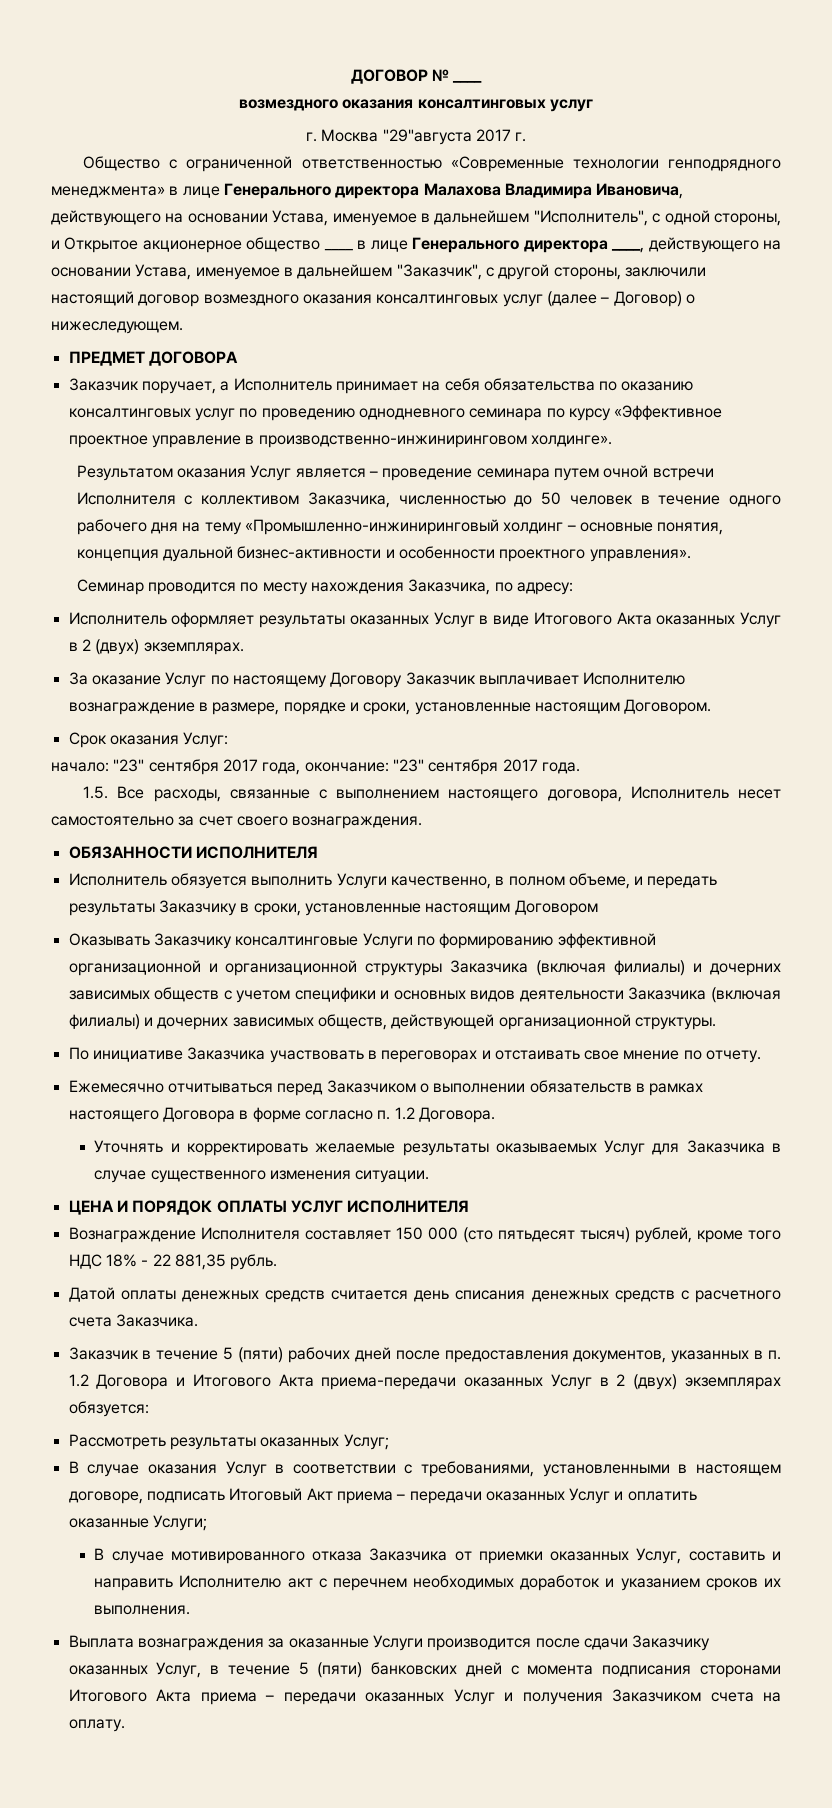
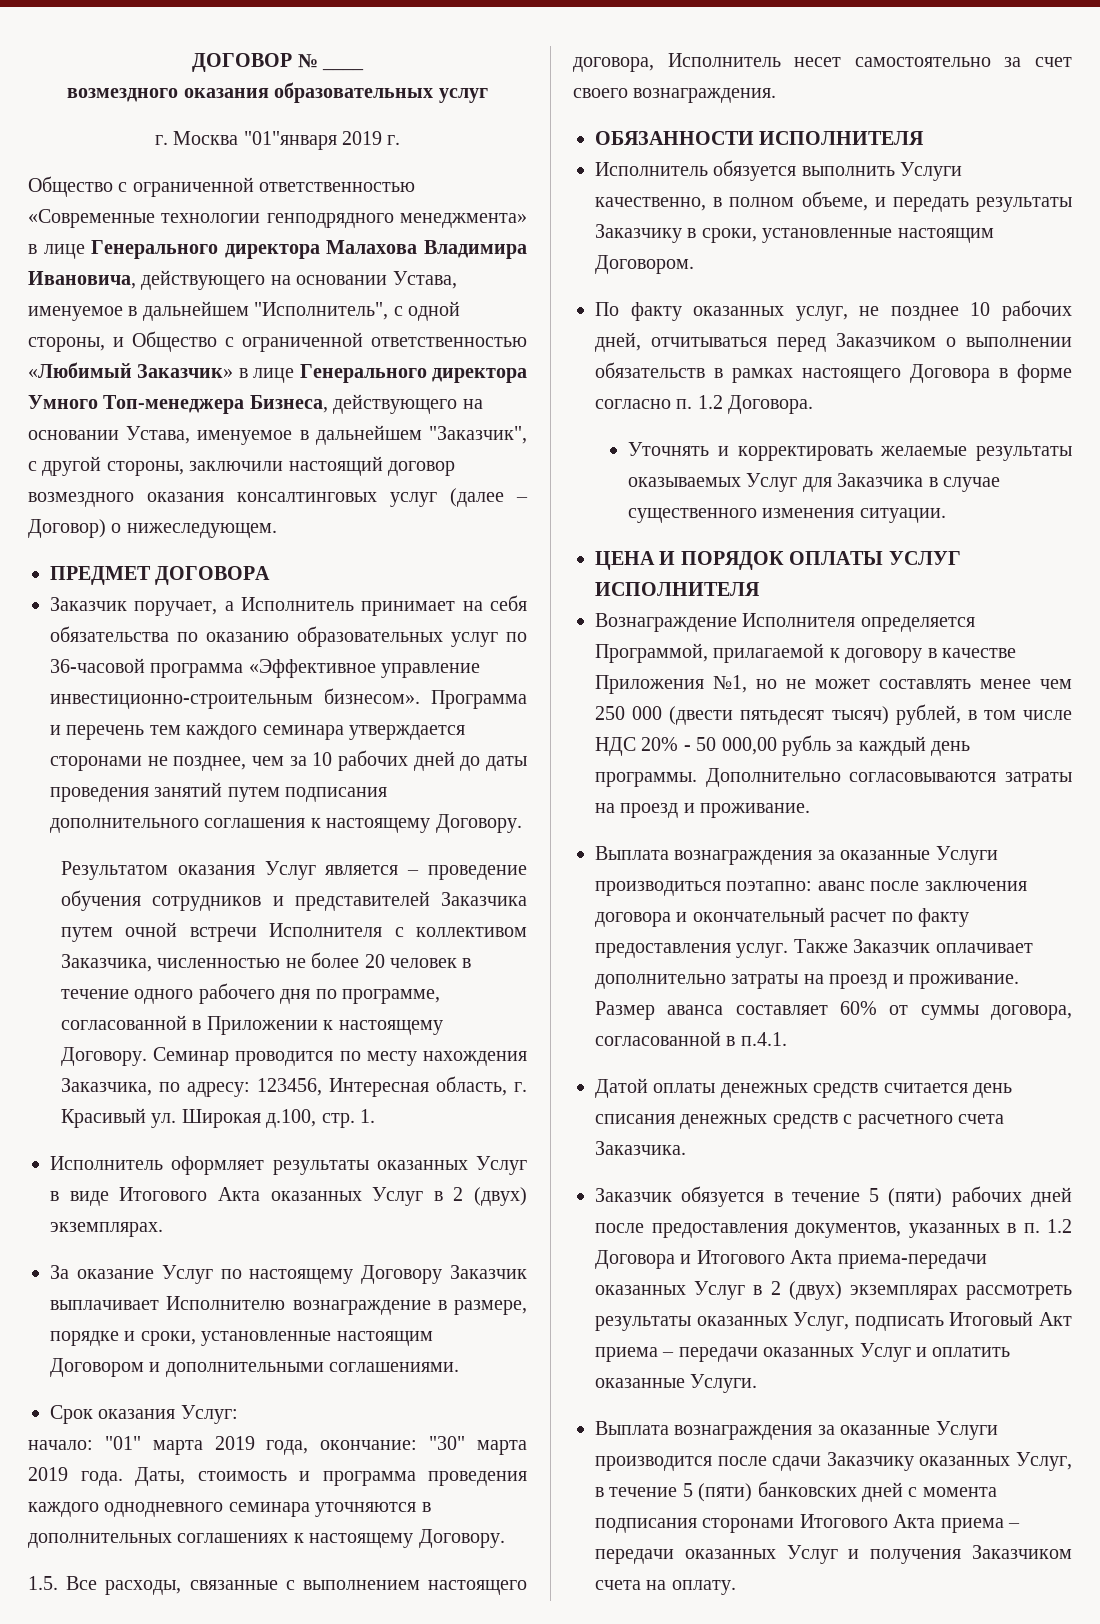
[417,99,546,109] консалтинговых -> [274,82,434,103] образовательных
[382,129,511,145] "29"августа 2017 -> [243,131,382,150] "01"января 2019
[64,237,353,253] [357,237,645,253] Открытое акционерное общество ____ в лице Генерального директора ____, -> [132,331,527,352] [28,362,527,383] [28,395,328,414] Общество с ограниченной ответственностью «Любимый Заказчик» в лице Генерального директора Умного Топ-менеджера Бизнеса,
[68,408,191,418] консалтинговых -> [297,626,443,647] образовательных
[261,405,723,421] [68,435,612,448] проведению однодневного семинара по курсу «Эффективное проектное управление в производственно-инжиниринговом холдинге». -> [50,658,481,678] [50,688,527,709] [50,725,465,740] [50,750,527,771] [50,782,388,802] [50,814,522,833] 36-часовой программа «Эффективное управление инвестиционно-строительным бизнесом». Программа и перечень тем каждого семинара утверждается сторонами не позднее, чем за 10 рабочих дней до даты проведения занятий путем подписания дополнительного соглашения к настоящему Договору.
[476,468,550,481] семинара -> [61,890,527,911] обучения сотрудников и представителей Заказчика
[514,492,562,507] до 50 -> [285,952,385,968] не более 20
[182,519,724,535] [76,546,691,562] на тему «Промышленно-инжиниринговый холдинг – основные понятия, концепция дуальной бизнес-активности и особенности проектного управления». // -> [315,989,441,1004] [61,1015,443,1035] [61,1047,148,1066] по программе, согласованной в Приложении к настоящему Договору.
(573, 588) none -> [257,1076,527,1097] [61,1108,376,1128] 123456, Интересная область, г. Красивый ул. Широкая д.100, стр. 1.
[624,699,712,715] Договором. -> [50,1358,460,1377] Договором и дополнительными соглашениями.
[113,759,580,775] "23" сентября 2017 года, окончание: "23" сентября 2017 года. -> [104,1436,527,1455] [28,1467,527,1486] [28,1502,431,1517] [28,1529,505,1548] "01" марта 2019 года, окончание: "30" марта 2019 года. Даты, стоимость и программа проведения каждого однодневного семинара уточняются в дополнительных соглашениях к настоящему Договору.
[514,900,598,916] [68,933,656,949] [68,960,781,976] [68,987,781,1003] [68,1014,716,1030] [68,1047,762,1063] [68,1080,164,1093] Договором // Оказывать Заказчику консалтинговые Услуги по формированию эффективной организационной и организационной структуры Заказчика (включая филиалы) и дочерних зависимых обществ с учетом специфики и основных видов деятельности Заказчика (включая филиалы) и дочерних зависимых обществ, действующей организационной структуры. // По инициативе Заказчика участвовать в переговорах и отстаивать свое мнение по отчету. // Ежемесячно -> [595,255,694,274] [595,300,1072,321] [595,332,641,352] Договором. // По факту оказанных услуг, не позднее 10 рабочих дней,
[304,1227,781,1243] [68,1254,278,1270] составляет 150 000 (сто пятьдесят тысяч) рублей, кроме того НДС 18% - 22 881,35 рубль. -> [860,617,975,632] [595,643,1016,663] [595,675,1072,694] [595,704,1072,725] [595,735,971,756] [595,768,1072,787] [595,803,811,818] [595,846,998,865] [595,881,1027,896] [595,907,969,927] [595,939,1033,958] [595,974,1019,989] [595,1001,1072,1020] [595,1031,787,1046] определяется Программой, прилагаемой к договору в качестве Приложения №1, но не может составлять менее чем 250 000 (двести пятьдесят тысяч) рублей, в том числе НДС 20% - 50 000,00 рубль за каждый день программы. Дополнительно согласовываются затраты на проезд и проживание. // Выплата вознаграждения за оказанные Услуги производиться поэтапно: аванс после заключения договора и окончательный расчет по факту предоставления услуг. Также Заказчик оплачивает дополнительно затраты на проезд и проживание. Размер аванса составляет 60% от суммы договора, согласованной в п.4.1.
(139, 1353) none -> [681,1186,765,1207] обязуется
[68,1401,149,1417] [68,1434,389,1450] [68,1461,781,1477] [68,1491,143,1504] обязуется: // Рассмотреть результаты оказанных Услуг; // В случае оказания Услуг в соответствии с требованиями, установленными в настоящем договоре, -> [966,1285,1072,1300] [595,1312,850,1331] рассмотреть результаты оказанных Услуг,
[152,1515,207,1531] [94,1548,782,1564] [94,1575,781,1591] [94,1605,191,1615] Услуги; // В случае мотивированного отказа Заказчика от приемки оказанных Услуг, составить и направить Исполнителю акт с перечнем необходимых доработок и указанием сроков их выполнения. -> [690,1374,758,1393] Услуги.

